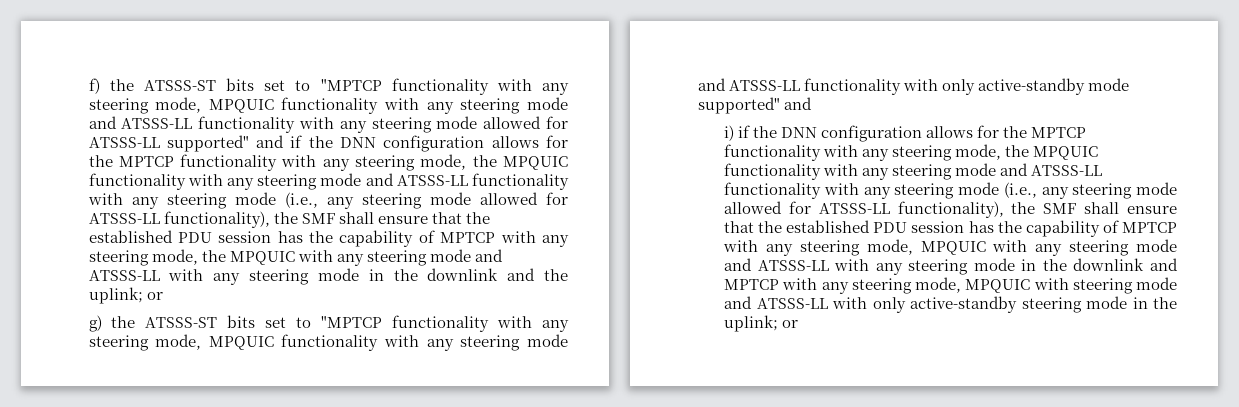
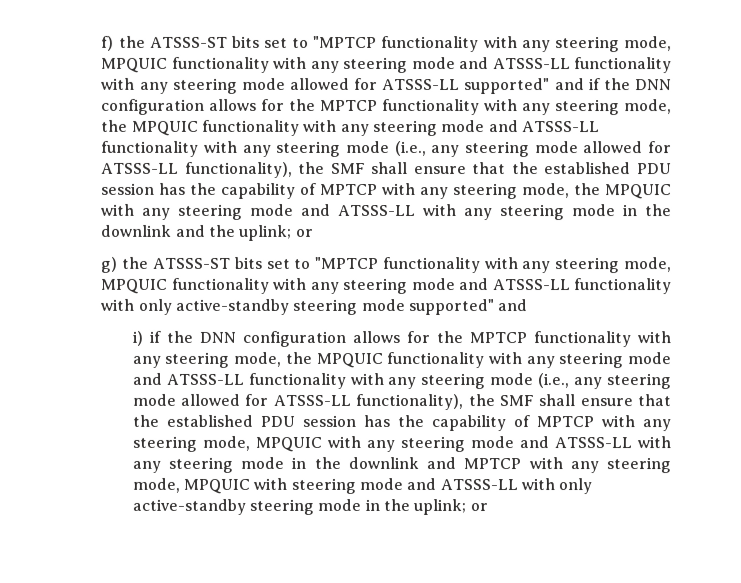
(1085, 86) none -> [292,298,358,315] steering

